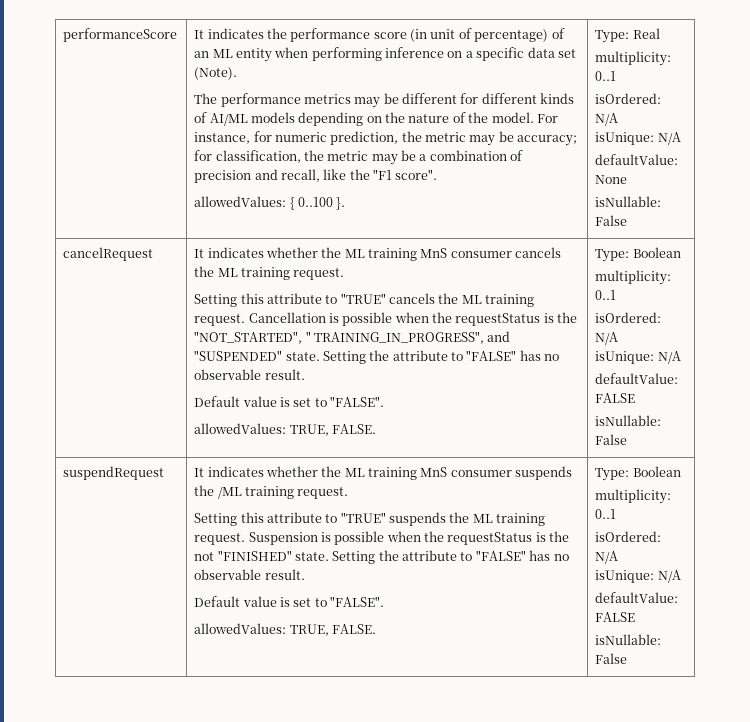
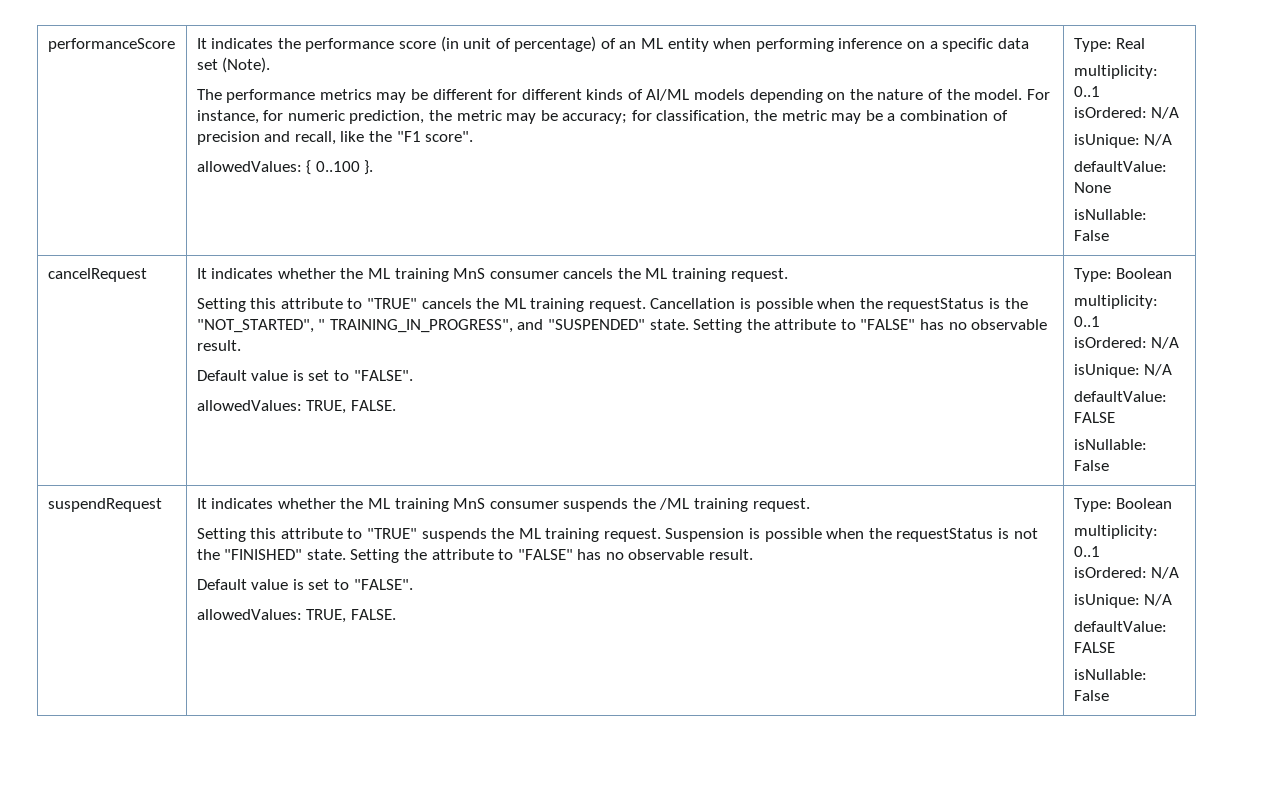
[549,531,570,542] [194,552,215,561] the not -> [1013,528,1038,539] [196,549,220,560] not the

